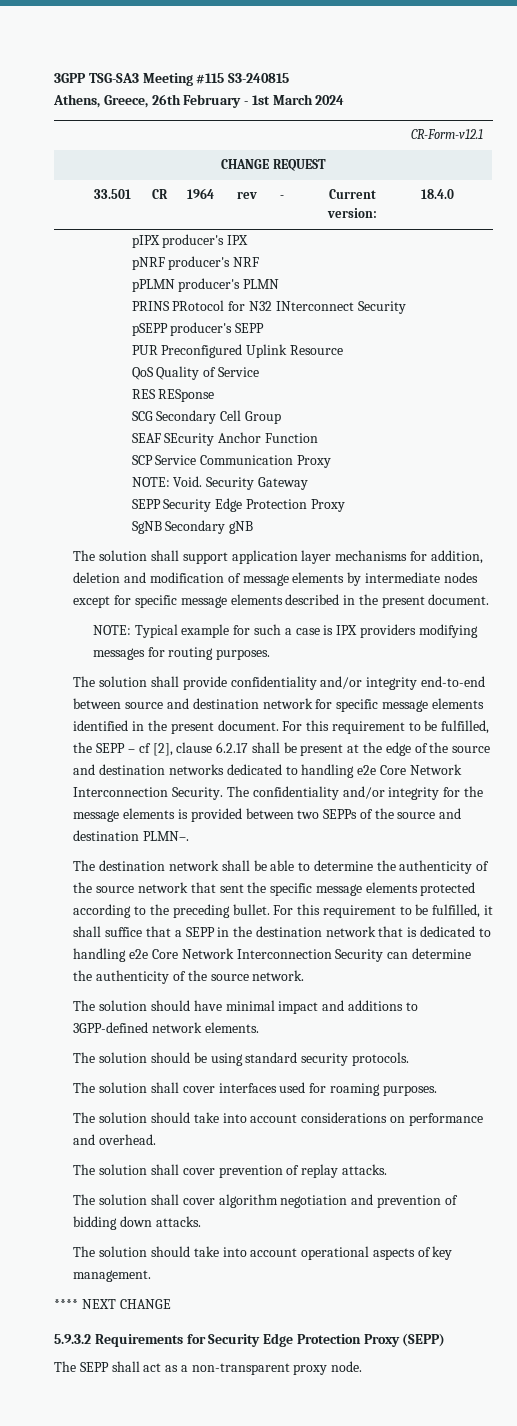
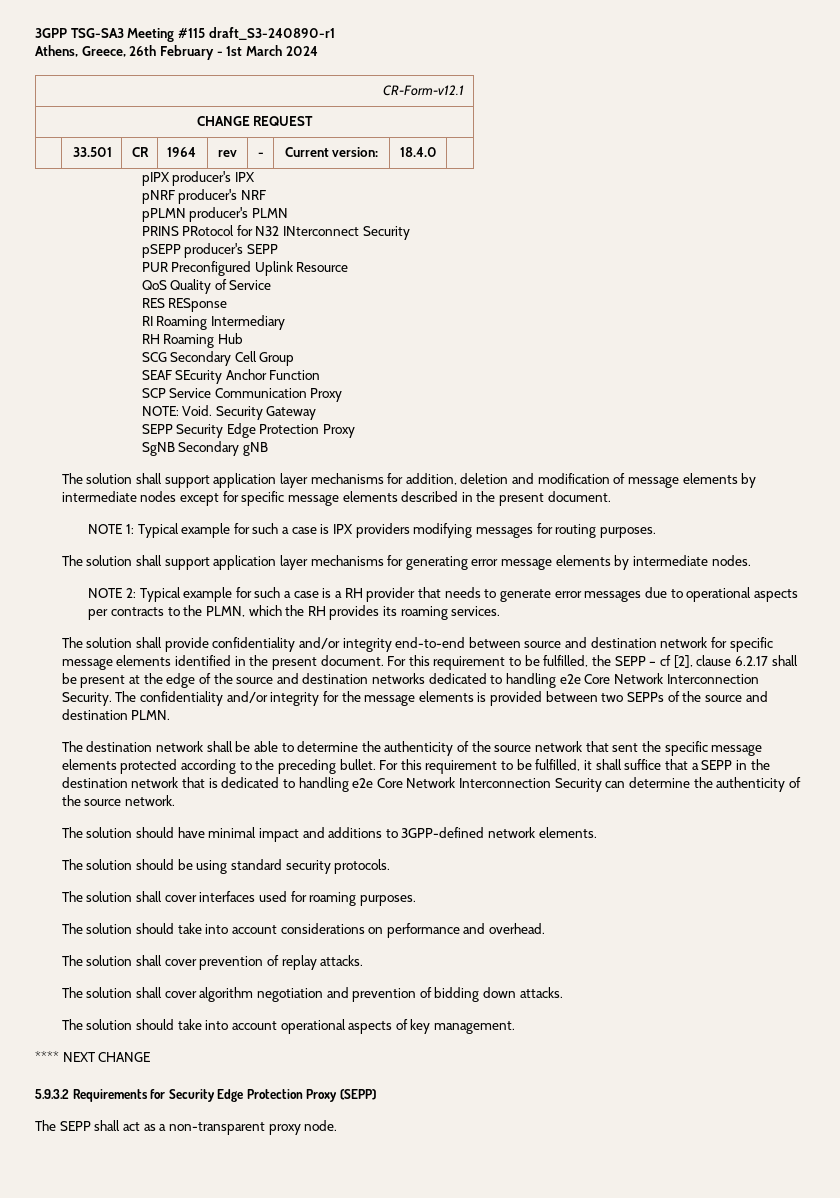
[228,73,290,83] S3-240815 -> [208,27,335,40] draft_S3-240890-r1
(215, 395) none -> [141,315,285,330] [141,333,243,348] // RI Roaming Intermediary // RH Roaming Hub
[92,625,131,635] NOTE: -> [88,524,134,534] NOTE 1:
(271, 654) none -> [61,555,751,570] [88,587,798,602] [88,605,501,620] // The solution shall support application layer mechanisms for generating error message elements by intermediate nodes. // NOTE 2: Typical example for such a case is a RH provider that needs to generate error messages due to operational aspects per contracts to the PLMN, which the RH provides its roaming services.
[143,831,190,841] PLMN–. -> [131,710,171,720] PLMN.

